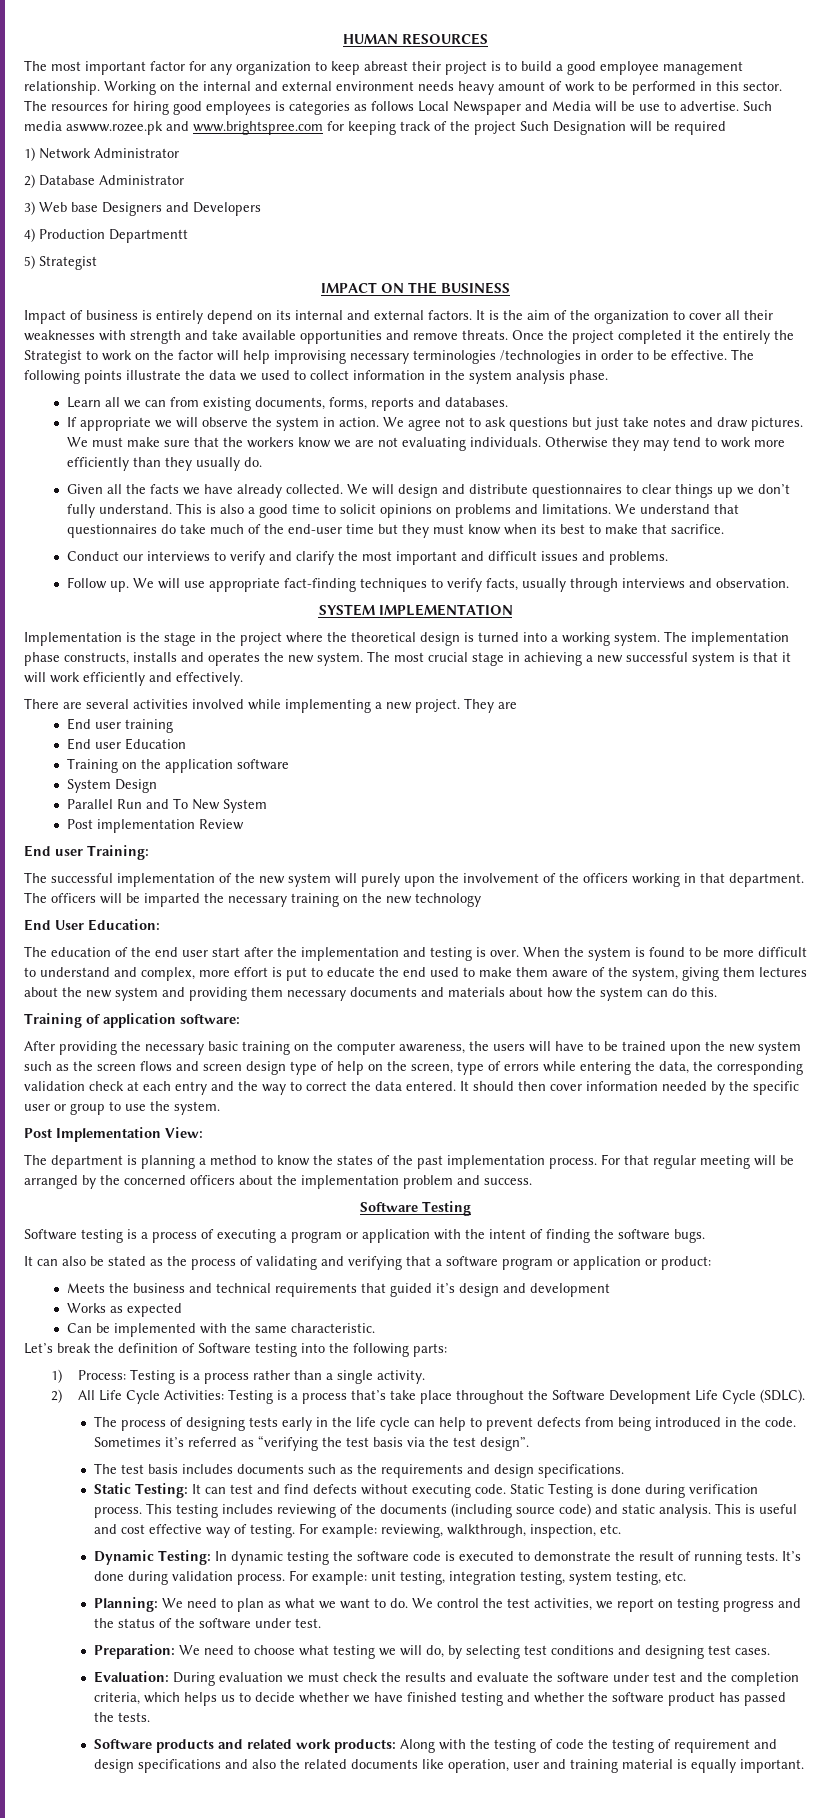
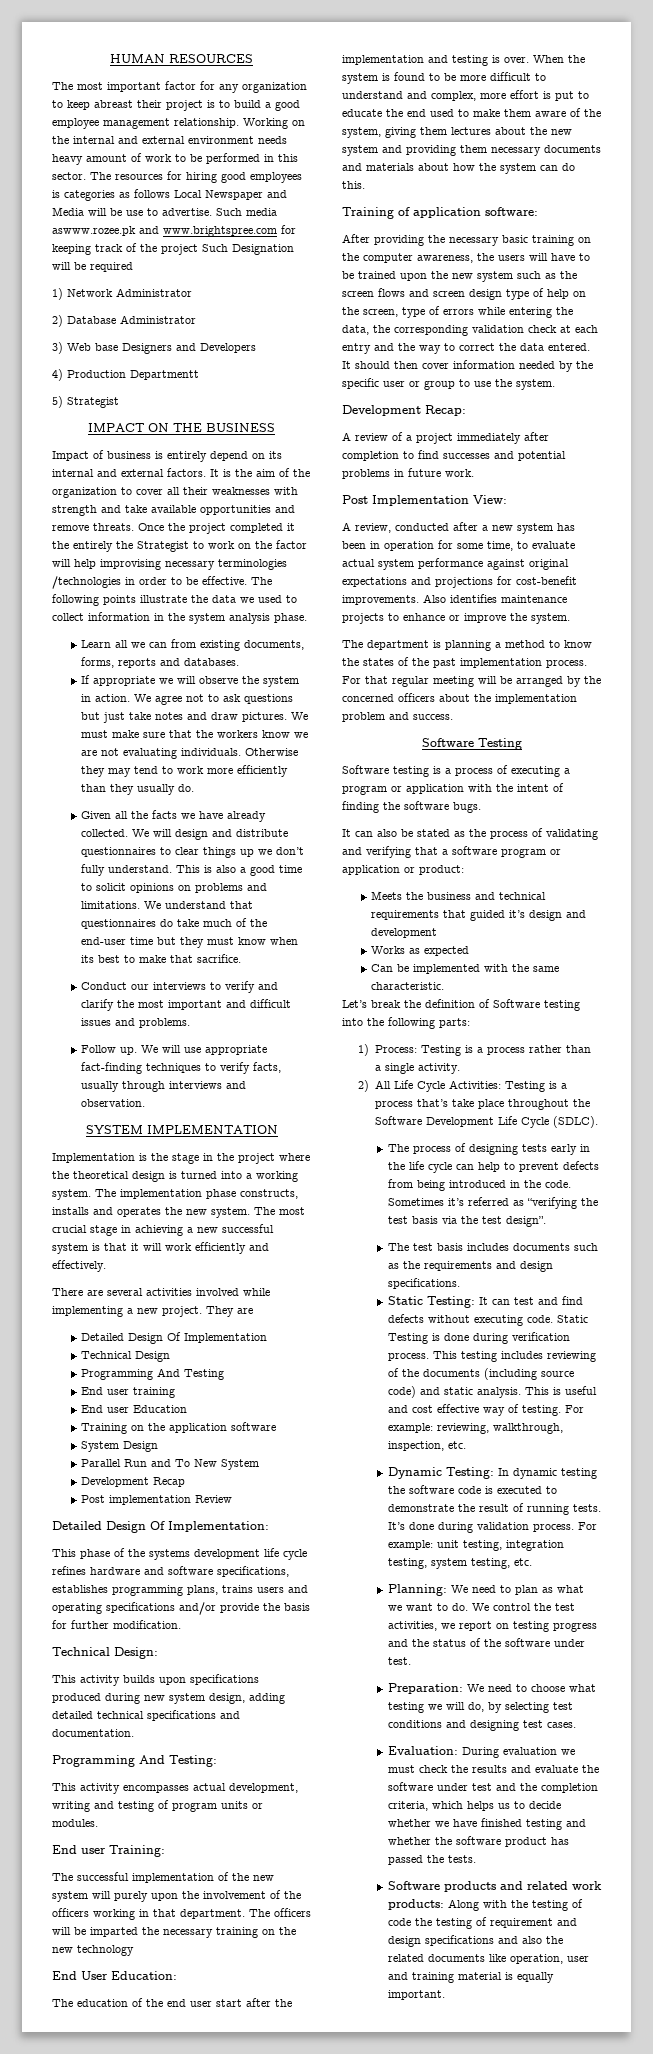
(517, 705) none -> [81,1332,268,1344] [81,1351,171,1362] [81,1368,225,1380] // Detailed Design Of Implementation // Technical Design // Programming And Testing
(267, 806) none -> [81,1477,186,1487] // Development Recap
(244, 824) none -> [52,1521,269,1533] [52,1548,307,1560] [52,1566,289,1577] [52,1585,308,1596] [52,1602,310,1615] [52,1620,181,1629] [52,1647,158,1659] [52,1674,259,1686] [52,1693,285,1704] [52,1710,240,1721] [52,1729,134,1737] [52,1755,217,1767] [52,1783,298,1794] [52,1800,263,1812] [52,1819,98,1827] // Detailed Design Of Implementation: // This phase of the systems development life cycle refines hardware and software specifications, establishes programming plans, trains users and operating specifications and/or provide the basis for further modification. // Technical Design: // This activity builds upon specifications produced during new system design, adding detailed technical specifications and documentation. // Programming And Testing: // This activity encompasses actual development, writing and testing of program units or modules.
[24,1127,203,1142] Post Implementation View: -> [342,405,466,416] [342,432,549,444] [342,450,566,461] [342,468,474,479] [342,495,507,506] [342,522,575,534] [342,540,575,551] [342,558,569,570] [342,576,577,588] [342,594,567,605] [342,613,570,624] Development Recap: // A review of a project immediately after completion to find successes and potential problems in future work. // Post Implementation View: // A review, conducted after a new system has been in operation for some time, to evaluate actual system performance against original expectations and projections for cost-benefit improvements. Also identifies maintenance projects to enhance or improve the system.

